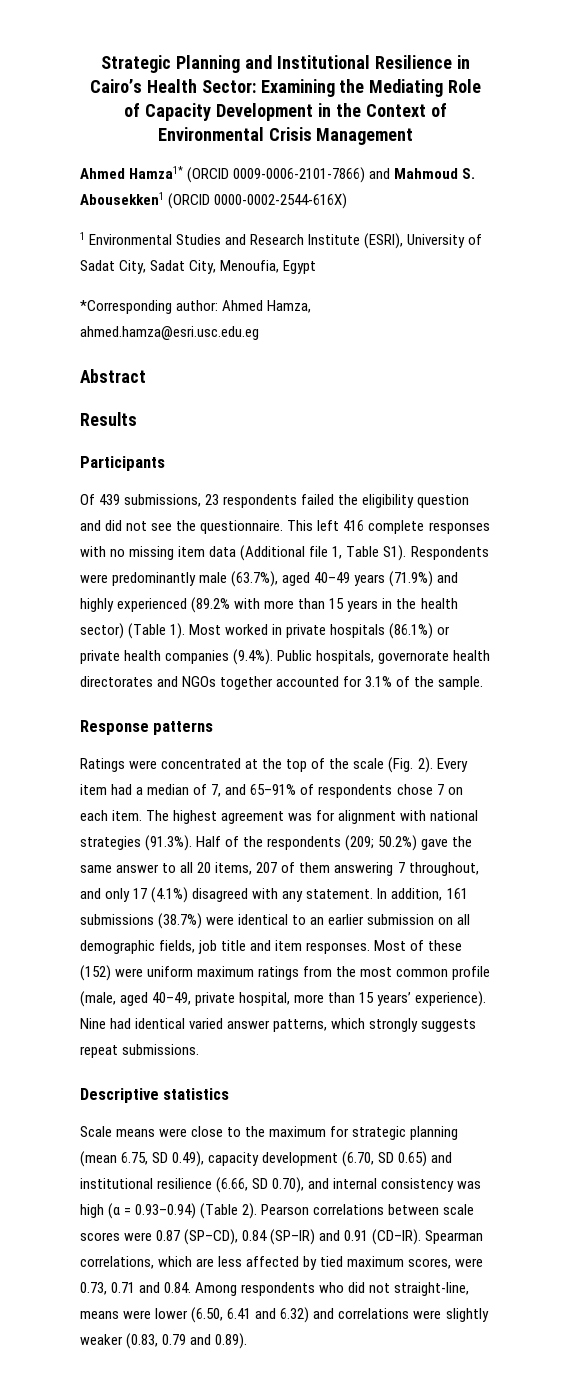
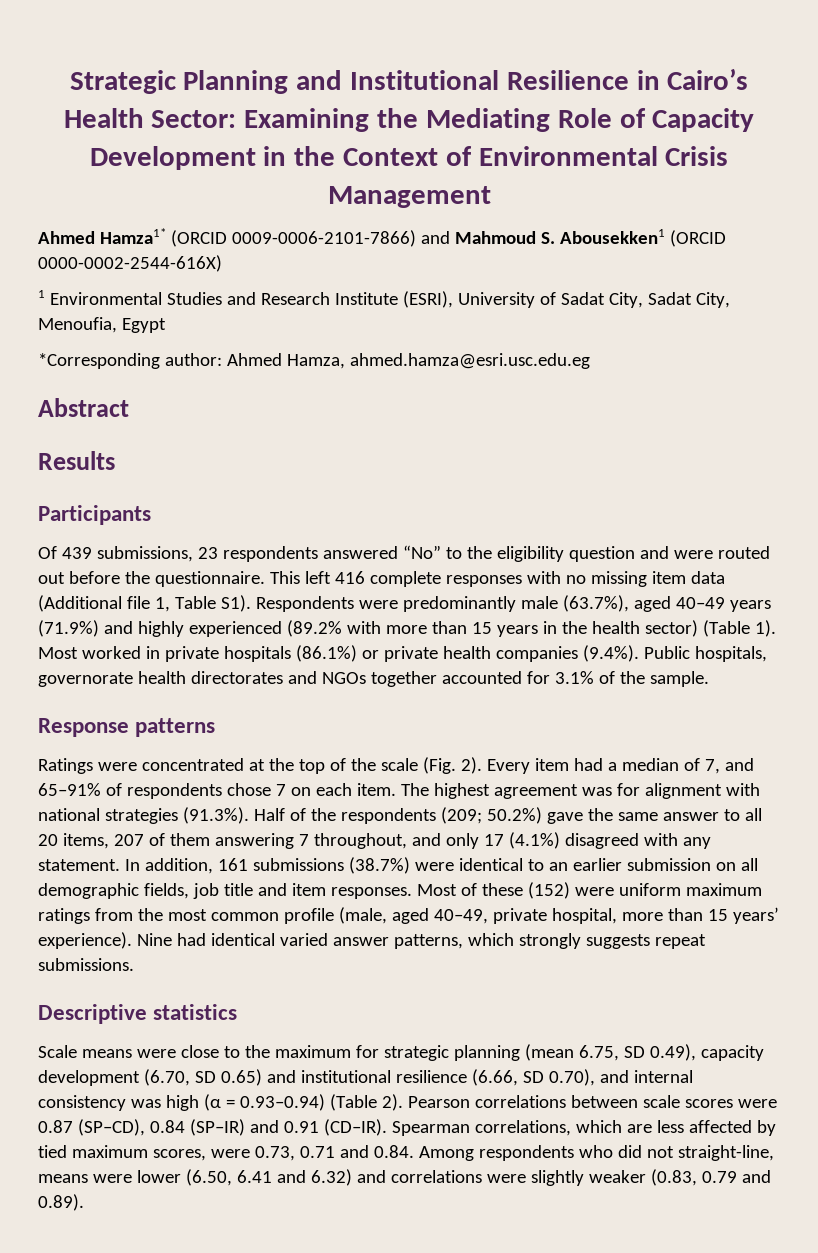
[301,494,335,505] failed -> [322,545,462,559] answered “No” to
[105,520,173,531] did not see -> [673,546,770,559] [38,571,120,584] were routed out before

